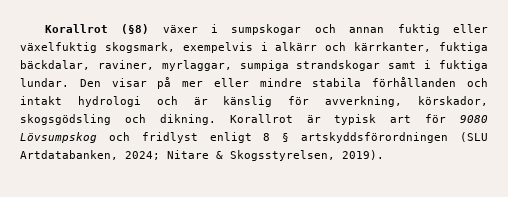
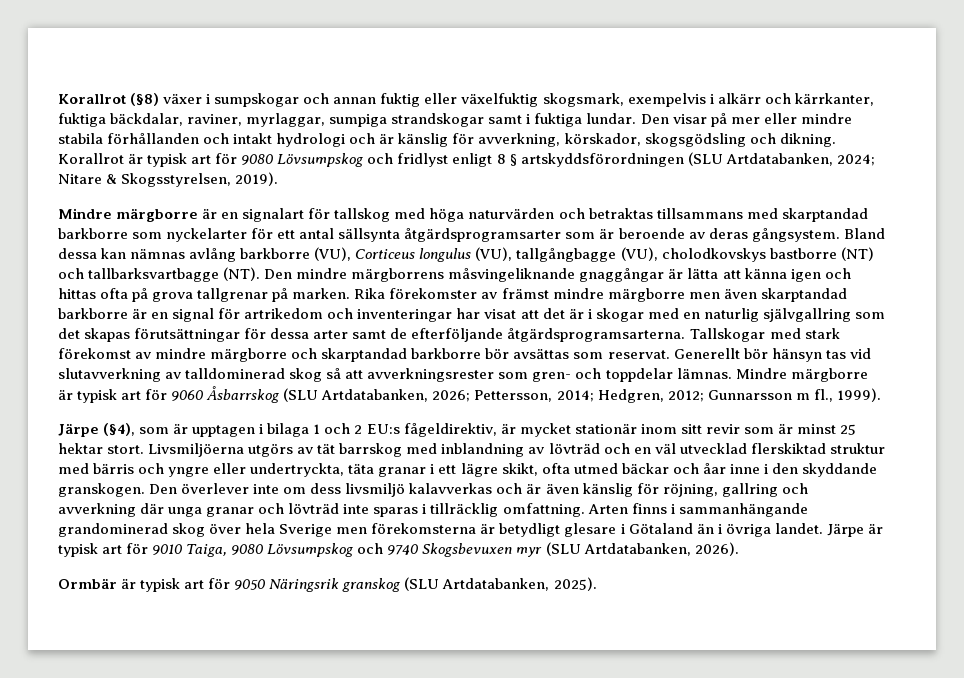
(384, 155) none -> [58,208,868,222] [58,228,885,242] [58,247,874,262] [58,267,851,282] [58,288,847,302] [58,308,885,322] [58,328,840,342] [58,348,871,362] [58,368,868,382] [58,386,881,403] [58,423,857,437] [58,443,885,457] [58,463,877,477] [58,483,808,497] [58,503,808,517] [58,523,883,537] [58,542,739,557] [58,577,597,592] // Mindre märgborre är en signalart för tallskog med höga naturvärden och betraktas tillsammans med skarptandad barkborre som nyckelarter för ett antal sällsynta åtgärdsprogramsarter som är beroende av deras gångsystem. Bland dessa kan nämnas avlång barkborre (VU), Corticeus longulus (VU), tallgångbagge (VU), cholodkovskys bastborre (NT) och tallbarksvartbagge (NT). Den mindre märgborrens måsvingeliknande gnaggångar är lätta att känna igen och hittas ofta på grova tallgrenar på marken. Rika förekomster av främst mindre märgborre men även skarptandad barkborre är en signal för artrikedom och inventeringar har visat att det är i skogar med en naturlig självgallring som det skapas förutsättningar för dessa arter samt de efterföljande åtgärdsprogramsarterna. Tallskogar med stark förekomst av mindre märgborre och skarptandad barkborre bör avsättas som reservat. Generellt bör hänsyn tas vid slutavverkning av talldominerad skog så att avverkningsrester som gren- och toppdelar lämnas. Mindre märgborre är typisk art för 9060 Åsbarrskog (SLU Artdatabanken, 2026; Pettersson, 2014; Hedgren, 2012; Gunnarsson m fl., 1999). // Järpe (§4), som är upptagen i bilaga 1 och 2 EU:s fågeldirektiv, är mycket stationär inom sitt revir som är minst 25 hektar stort. Livsmiljöerna utgörs av tät barrskog med inblandning av lövträd och en väl utvecklad flerskiktad struktur med bärris och yngre eller undertryckta, täta granar i ett lägre skikt, ofta utmed bäckar och åar inne i den skyddande granskogen. Den överlever inte om dess livsmiljö kalavverkas och är även känslig för röjning, gallring och avverkning där unga granar och lövträd inte sparas i tillräcklig omfattning. Arten finns i sammanhängande grandominerad skog över hela Sverige men förekomsterna är betydligt glesare i Götaland än i övriga landet. Järpe är typisk art för 9010 Taiga, 9080 Lövsumpskog och 9740 Skogsbevuxen myr (SLU Artdatabanken, 2026). // Ormbär är typisk art för 9050 Näringsrik granskog (SLU Artdatabanken, 2025).

